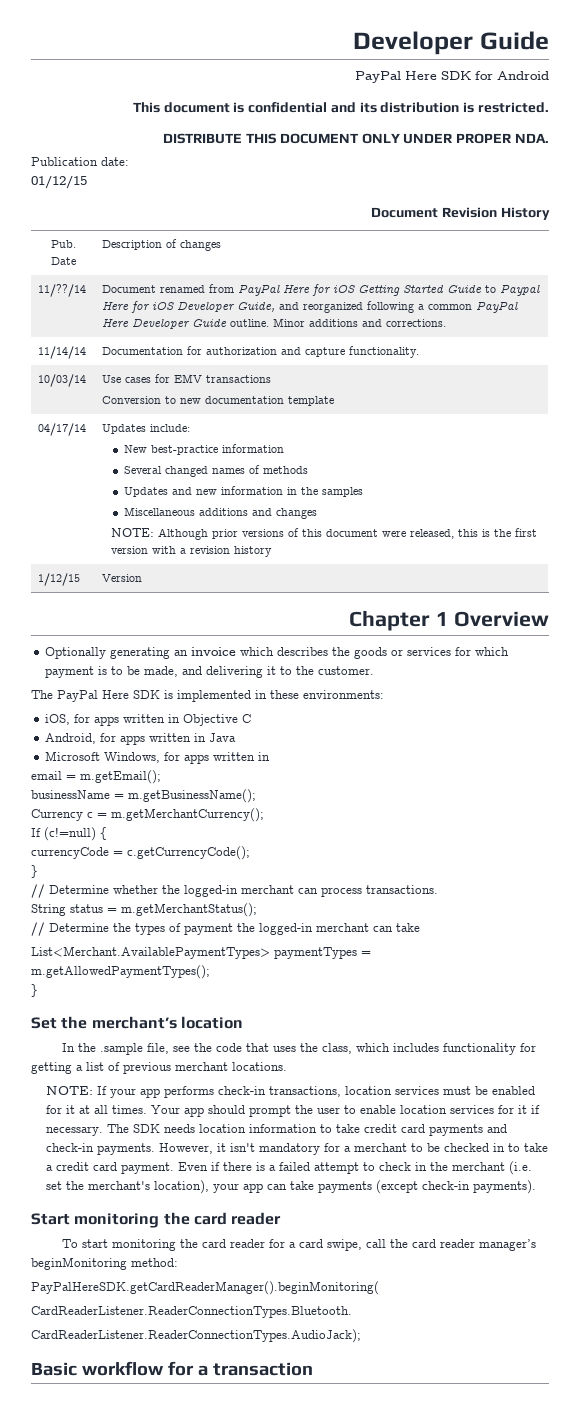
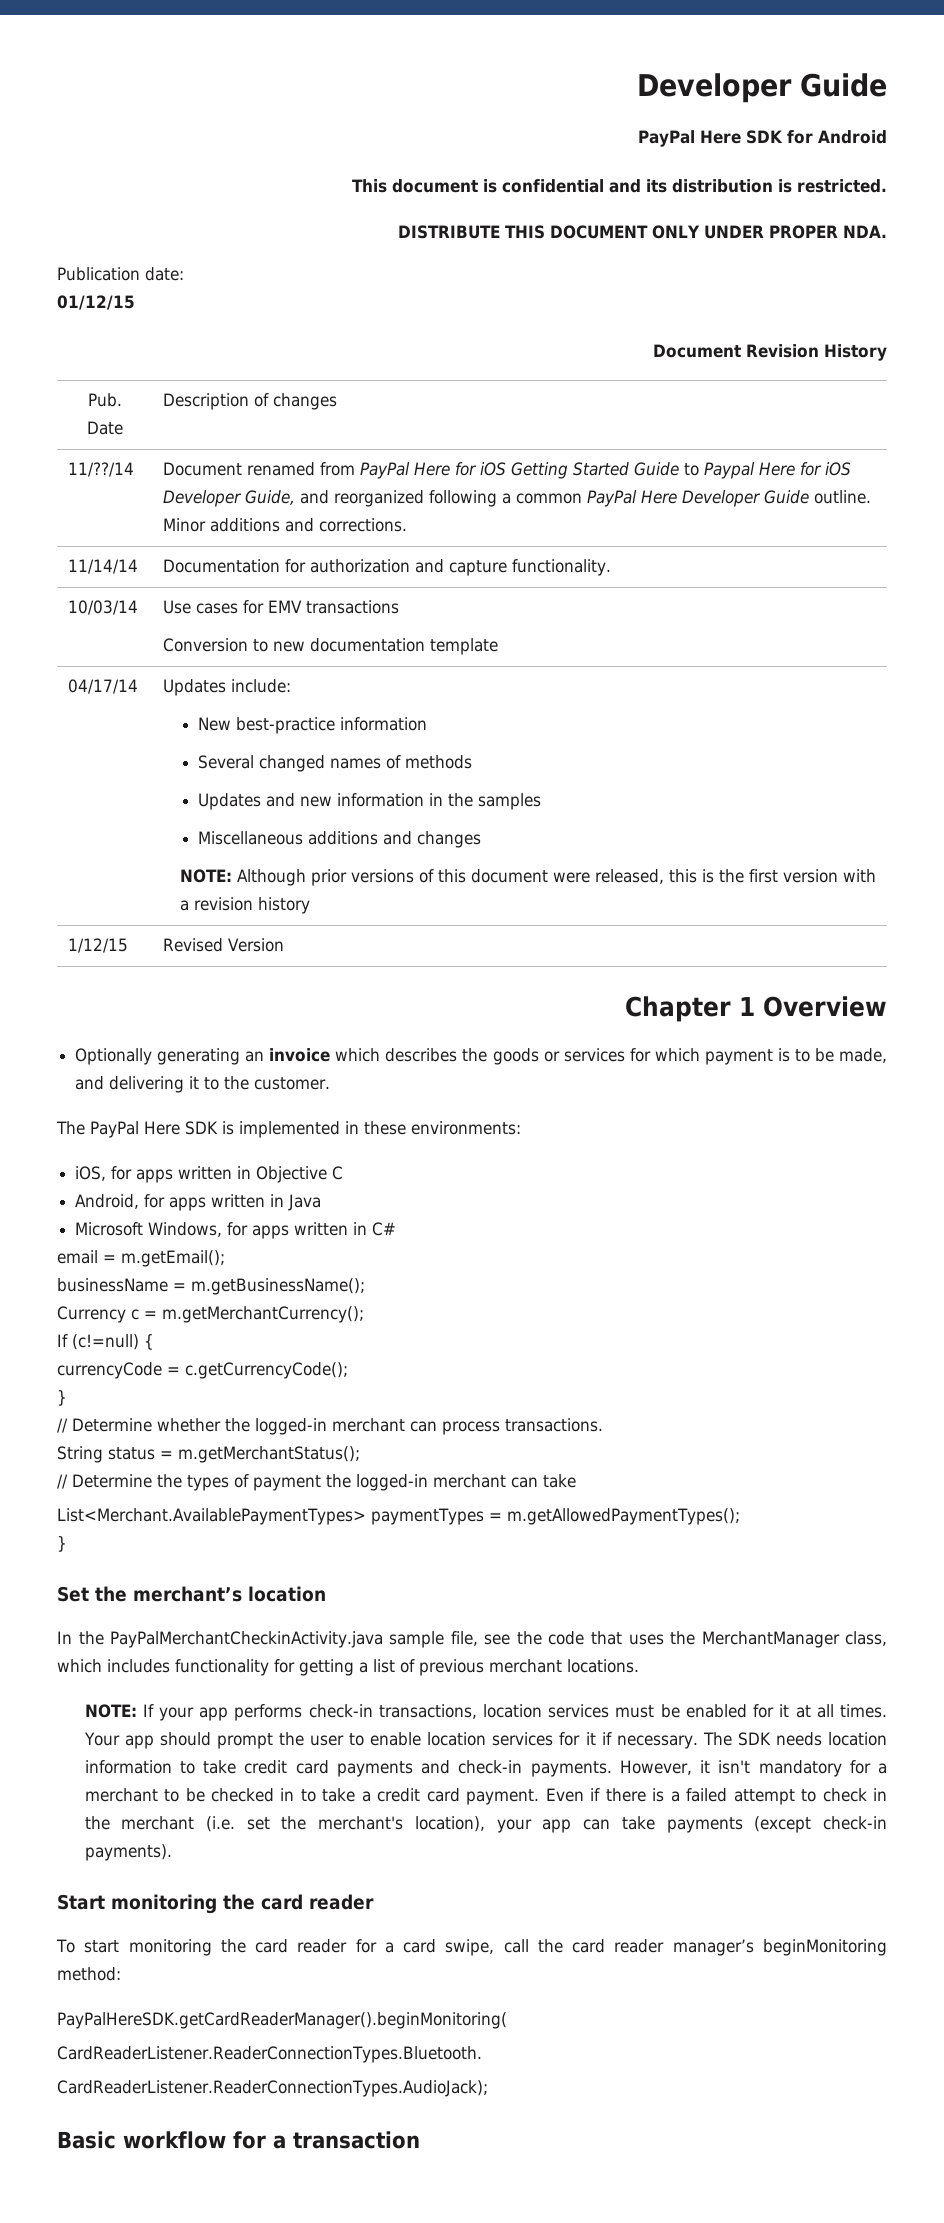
(80, 579) none -> [163,938,224,952] Revised
(271, 756) none -> [372,1222,397,1236] C#
[99,1043,143,1055] .sample -> [110,1631,445,1648] PayPalMerchantCheckinActivity.java sample
(318, 1047) none -> [701,1631,840,1648] MerchantManager

